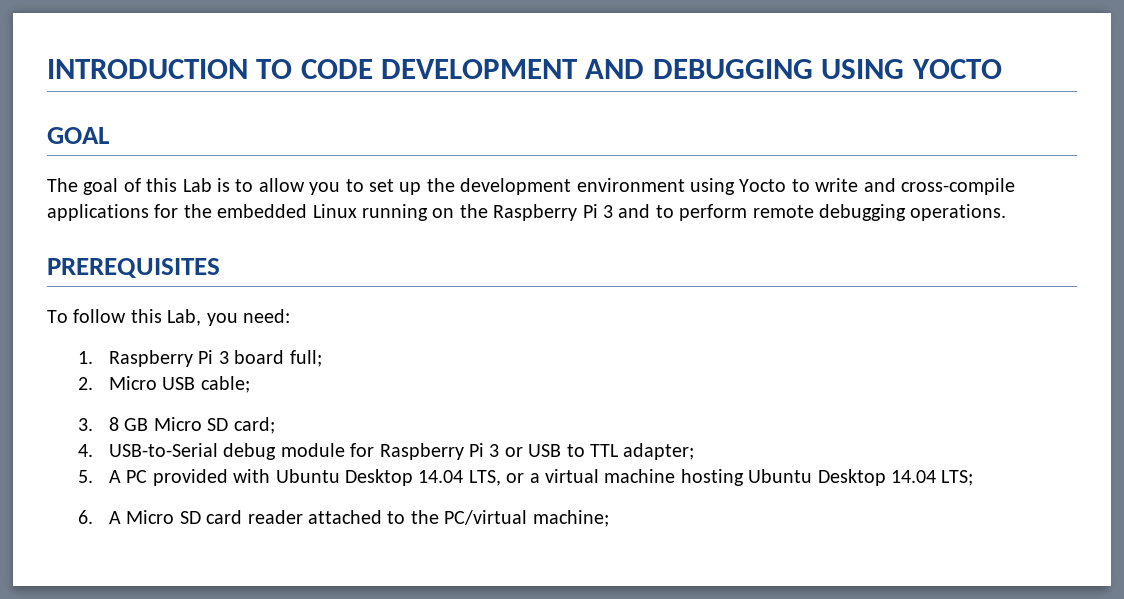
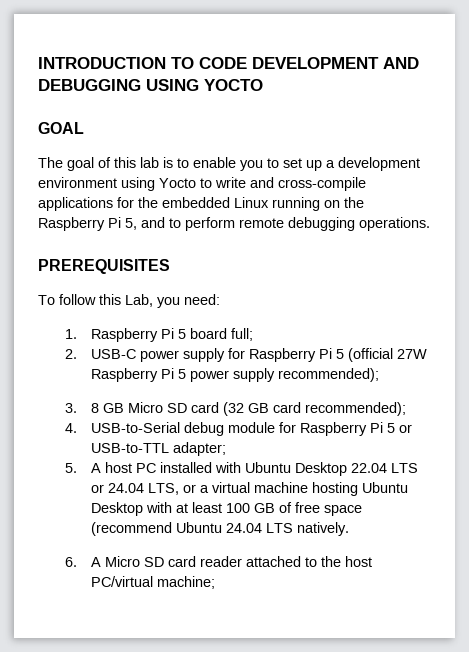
[182,178,212,192] Lab -> [140,157,159,168] lab
[258,178,305,192] allow -> [193,157,236,168] enable
[426,178,455,192] the -> [326,160,335,168] a
[602,205,613,218] 3 -> [125,218,137,230] 5,
[218,351,229,364] 3 -> [178,329,187,339] 5
[108,376,250,393] Micro USB cable; -> [91,348,428,362] [91,368,380,382] USB-C power supply for Raspberry Pi 5 (official 27W Raspberry Pi 5 power supply recommended);
[233,417,275,434] card; -> [191,402,407,416] card (32 GB card recommended);
[489,443,695,460] [77,469,464,486] 3 or USB to TTL adapter; // 5. A PC provided with Ubuntu Desktop 14.04 -> [387,423,413,433] [91,442,227,456] [64,462,419,476] [91,483,145,493] 5 or USB-to-TTL adapter; // 5. A host PC installed with Ubuntu Desktop 22.04 LTS or 24.04
[890,470,974,486] 14.04 LTS; -> [146,502,363,516] [91,522,350,536] with at least 100 GB of free space (recommend Ubuntu 24.04 LTS natively.
(439, 517) none -> [345,556,373,567] host

